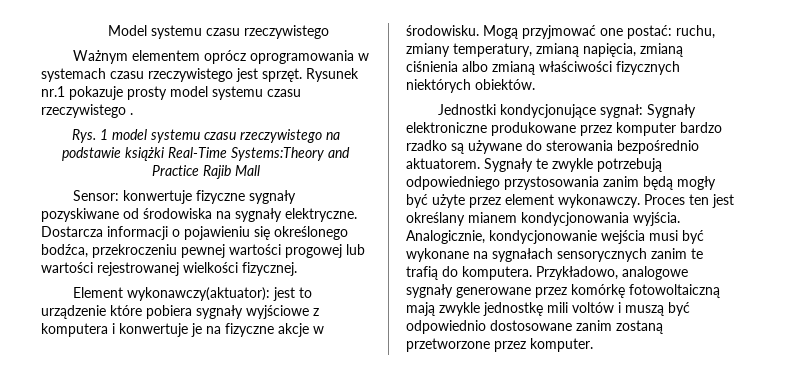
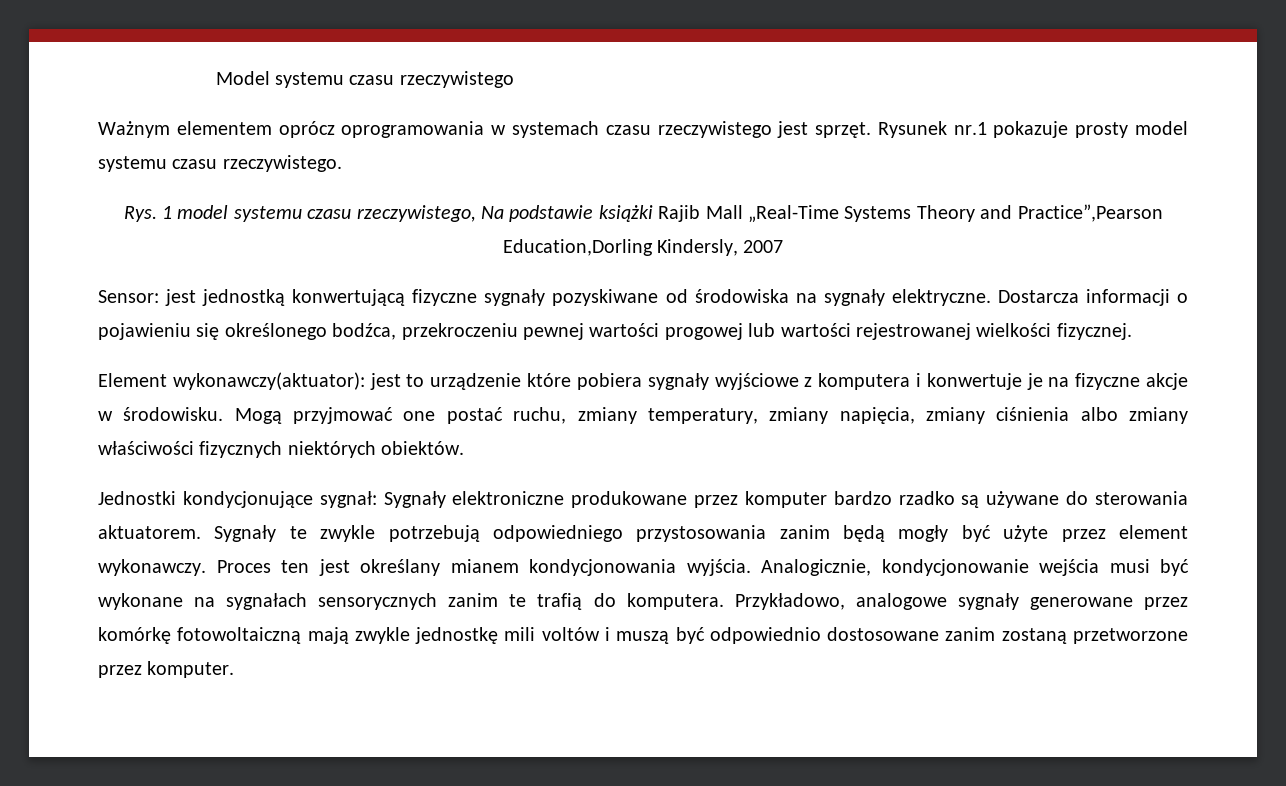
[41,104,133,118] rzeczywistego . -> [222,155,342,172] rzeczywistego.
[239,129,340,143] [62,147,350,161] [151,165,260,179] [72,190,192,204] rzeczywistego na podstawie książki Real-Time Systems:Theory and Practice Rajib Mall // Sensor: konwertuje -> [356,204,1163,223] [502,239,784,256] [98,289,406,306] rzeczywistego, Na podstawie książki Rajib Mall „Real-Time Systems Theory and Practice”,Pearson Education,Dorling Kindersly, 2007 // Sensor: jest jednostką konwertującą
[627,25,672,39] postać: -> [446,407,503,424] postać
[536,43,683,57] zmianą napięcia, zmianą -> [769,407,985,424] zmiany napięcia, zmiany
[492,61,535,75] zmianą -> [1129,407,1188,424] zmiany
[617,140,699,154] bezpośrednio -> (1188, 498) none

